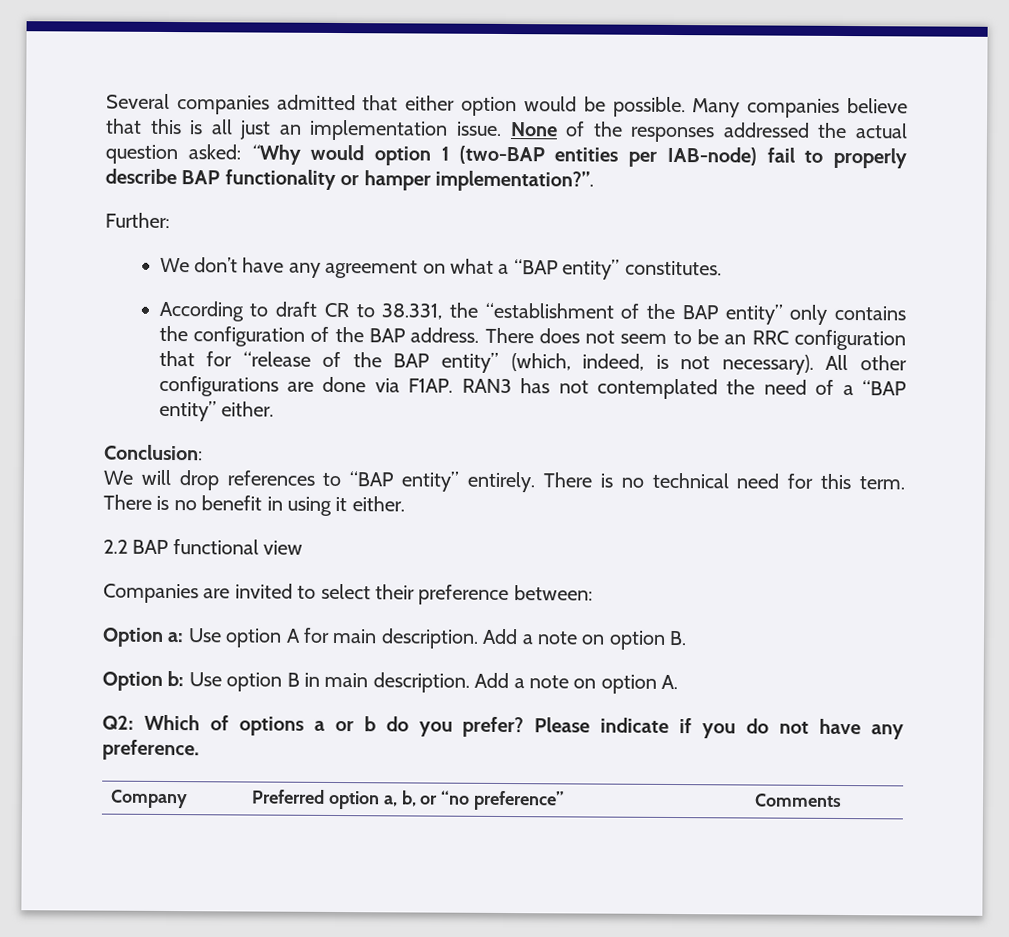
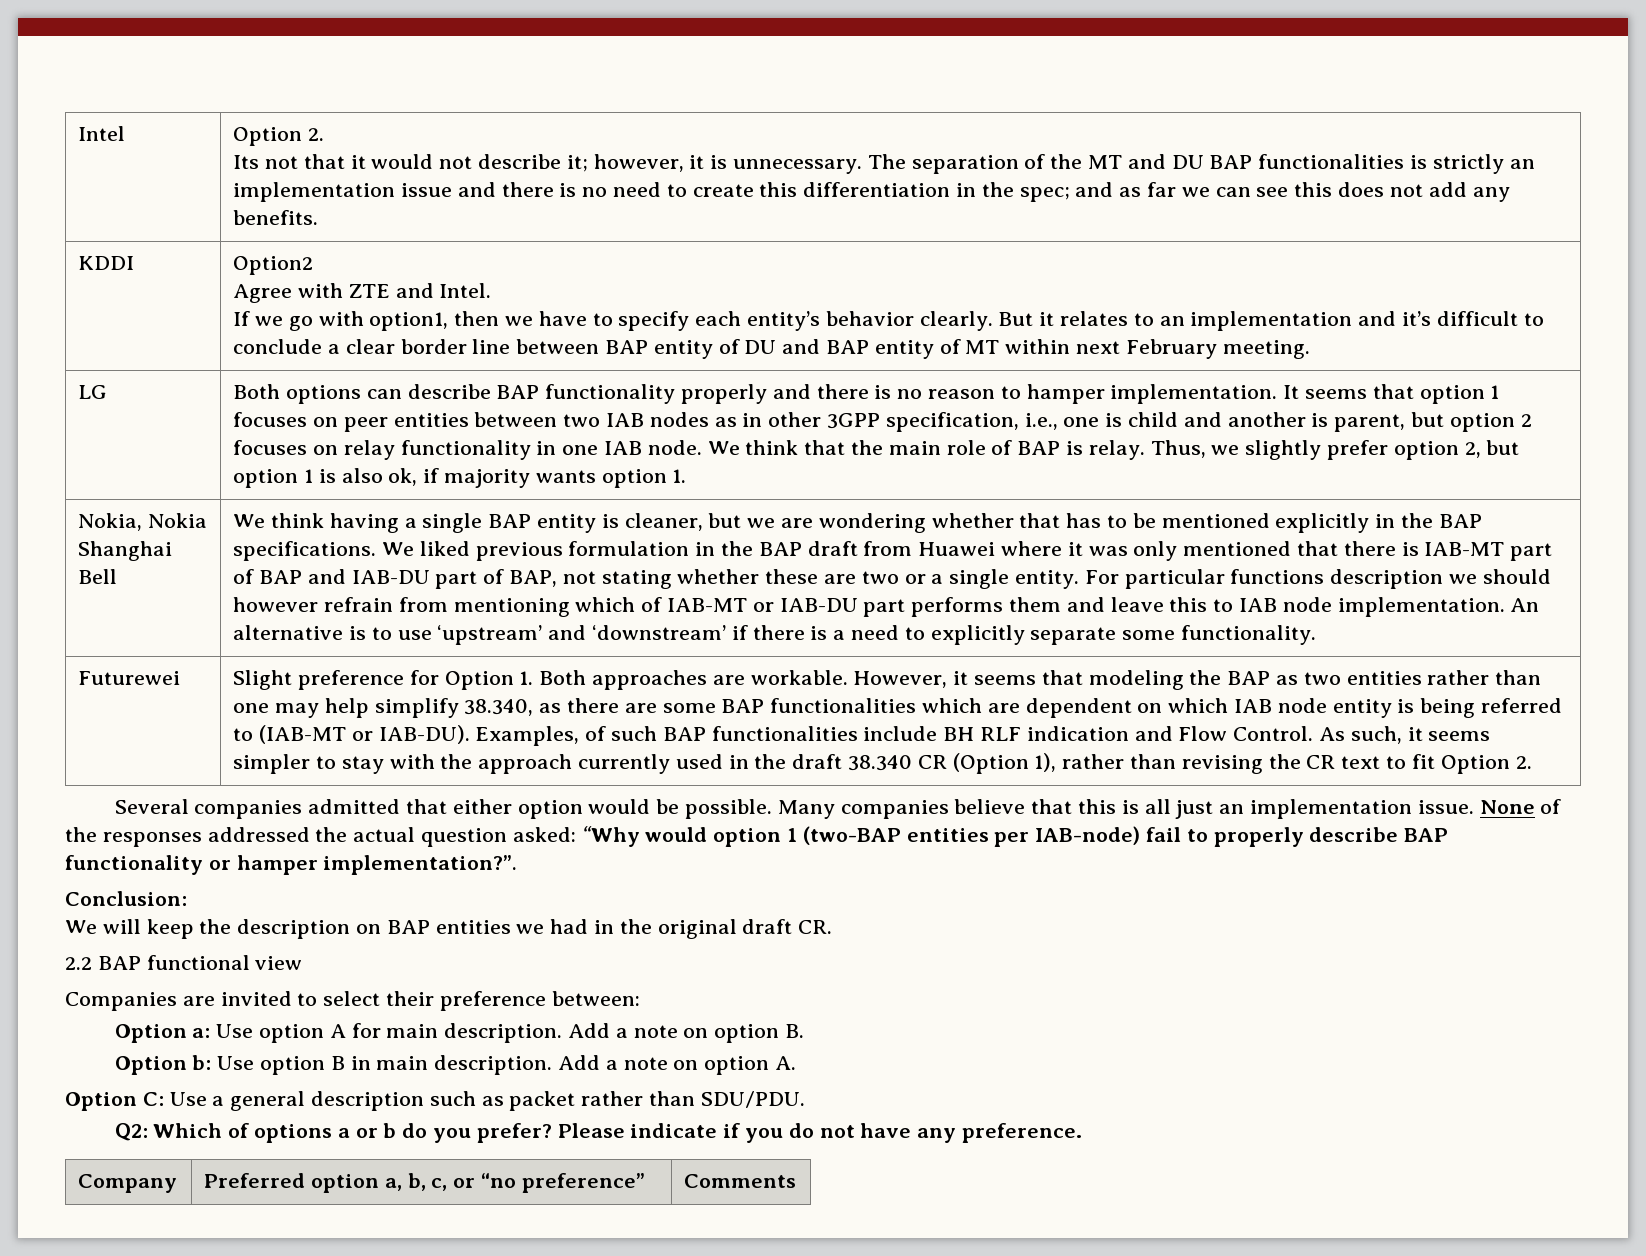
(106, 101) none -> [78,126,126,141] [233,127,324,146] [233,154,1535,174] [233,182,1510,202] [233,210,319,225] [78,256,135,270] [233,256,314,275] [233,283,492,303] [233,311,1544,331] [233,339,1310,359] [78,385,108,399] [233,384,1500,404] [233,412,1532,432] [233,440,1520,460] [233,468,687,488] [78,513,207,531] [78,541,173,561] [78,569,118,584] [233,513,1482,533] [233,541,1553,561] [233,569,1551,589] [233,597,1540,617] [233,625,1317,645] [78,671,181,685] [233,670,1542,690] [233,698,1563,718] [233,725,1491,746] [233,753,1532,774] Intel | Option 2. // Its not that it would not describe it; however, it is unnecessary. The separation of the MT and DU BAP functionalities is strictly an implementation issue and there is no need to create this differentiation in the spec; and as far we can see this does not add any benefits. // KDDI | Option2 // Agree with ZTE and Intel. // If we go with option1, then we have to specify each entity’s behavior clearly. But it relates to an implementation and it’s difficult to conclude a clear border line between BAP entity of DU and BAP entity of MT within next February meeting. // LG | Both options can describe BAP functionality properly and there is no reason to hamper implementation. It seems that option 1 focuses on peer entities between two IAB nodes as in other 3GPP specification, i.e., one is child and another is parent, but option 2 focuses on relay functionality in one IAB node. We think that the main role of BAP is relay. Thus, we slightly prefer option 2, but option 1 is also ok, if majority wants option 1. // Nokia, Nokia Shanghai Bell | We think having a single BAP entity is cleaner, but we are wondering whether that has to be mentioned explicitly in the BAP specifications. We liked previous formulation in the BAP draft from Huawei where it was only mentioned that there is IAB-MT part of BAP and IAB-DU part of BAP, not stating whether these are two or a single entity. For particular functions description we should however refrain from mentioning which of IAB-MT or IAB-DU part performs them and leave this to IAB node implementation. An alternative is to use ‘upstream’ and ‘downstream’ if there is a need to explicitly separate some functionality. // Futurewei | Slight preference for Option 1. Both approaches are workable. However, it seems that modeling the BAP as two entities rather than one may help simplify 38.340, as there are some BAP functionalities which are dependent on which IAB node entity is being referred to (IAB-MT or IAB-DU). Examples, of such BAP functionalities include BH RLF indication and Flow Control. As such, it seems simpler to stay with the approach currently used in the draft 38.340 CR (Option 1), rather than revising the CR text to fit Option 2. //
[105,212,170,229] [159,257,722,280] [158,300,906,325] [158,325,906,351] [158,350,907,375] [158,375,907,400] [158,400,275,422] [104,444,203,461] [103,469,906,493] [103,494,405,516] Further: // We don’t have any agreement on what a “BAP entity” constitutes. // According to draft CR to 38.331, the “establishment of the BAP entity” only contains the configuration of the BAP address. There does not seem to be an RRC configuration that for “release of the BAP entity” (which, indeed, is not necessary). All other configurations are done via F1AP. RAN3 has not contemplated the need of a “BAP entity” either. // Conclusion: // We will drop references to “BAP entity” entirely. There is no technical need for this term. There is no benefit in using it either. -> [65,891,187,906] [65,919,833,939] Conclusion: // We will keep the description on BAP entities we had in the original draft CR.
(679, 682) none -> [65,1091,805,1111] // Option C: Use a general description such as packet rather than SDU/PDU.
(417, 798) none -> [431,1178,448,1191] c,

